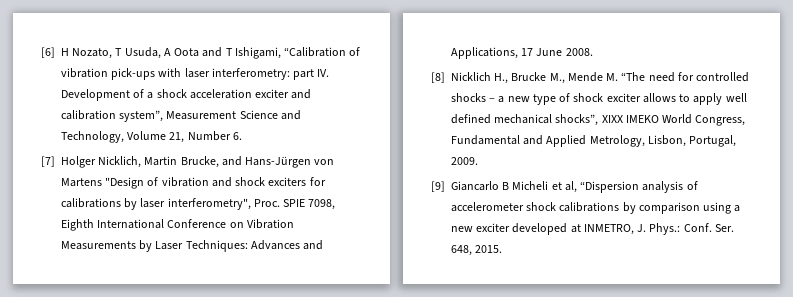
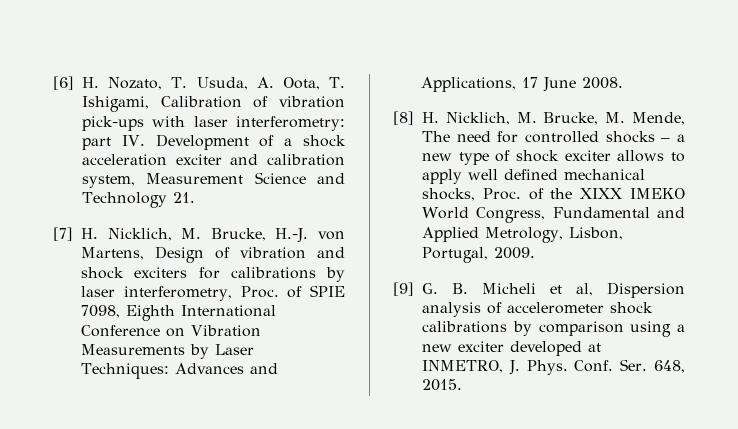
[61,47,347,59] H Nozato, T Usuda, A Oota and T Ishigami, “Calibration -> [82,77,346,90] [82,96,242,112] H. Nozato, T. Usuda, A. Oota, T. Ishigami, Calibration
[119,110,164,122] system”, -> [82,175,135,188] system,
[61,131,242,143] [41,156,335,168] [61,177,145,189] Technology, Volume 21, Number 6. // [7] Holger Nicklich, Martin Brucke, and Hans-Jürgen von Martens "Design -> [82,192,195,208] [53,227,345,243] [81,246,204,263] Technology 21. // [7] H. Nicklich, M. Brucke, H.-J. von Martens, Design
[167,198,280,210] interferometry", Proc. -> [123,286,303,301] interferometry, Proc. of
[451,72,646,84] Nicklich H., Brucke M., Mende M. “The -> [422,112,685,125] [422,131,450,142] H. Nicklich, M. Brucke, M. Mende, The
[555,114,599,126] shocks”, -> [422,188,573,201] shocks, Proc. of the
[451,181,510,191] Giancarlo B -> [422,283,468,294] G. B.
[580,181,640,193] “Dispersion -> [607,282,685,298] Dispersion
[649,223,681,235] Phys.: -> [526,360,568,375] Phys.

